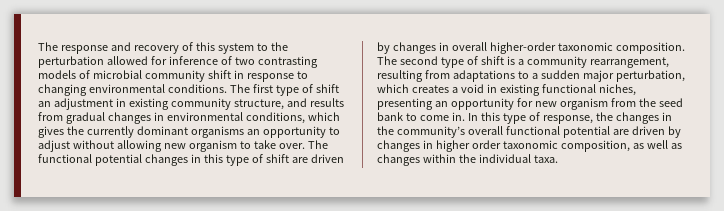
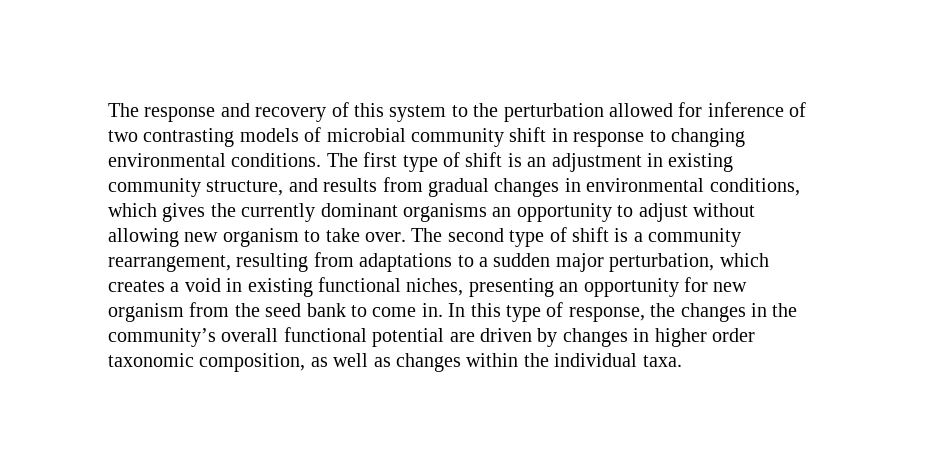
(339, 88) none -> [507,153,522,167] is
[38,154,344,166] [377,42,685,54] [377,56,397,65] functional potential changes in this type of shift are driven by changes in overall higher-order taxonomic composition. The -> (443, 235) none

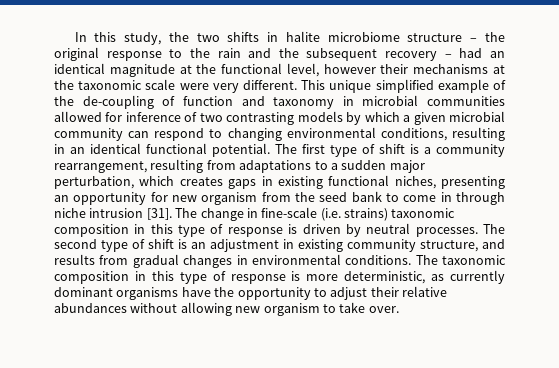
[108,102,604,122] The response and recovery of this system to the perturbation -> [74,31,505,45] [54,47,505,61] [54,63,505,77] [54,79,506,93] [54,95,505,109] In this study, the two shifts in halite microbiome structure – the original response to the rain and the subsequent recovery – had an identical magnitude at the functional level, however their mechanisms at the taxonomic scale were very different. This unique simplified example of the de-coupling of function and taxonomy in microbial communities
[304,127,745,147] [108,153,322,167] of microbial community shift in response to changing environmental conditions. -> [346,111,505,125] [54,127,505,141] [54,143,270,157] by which a given microbial community can respond to changing environmental conditions, resulting in an identical functional potential.
(522, 160) none -> [424,144,505,157] [54,159,425,173] [54,175,505,189] [54,191,505,205] [54,207,456,221] [54,223,506,237] [54,239,187,252] a community rearrangement, resulting from adaptations to a sudden major perturbation, which creates gaps in existing functional niches, presenting an opportunity for new organism from the seed bank to come in through niche intrusion [31]. The change in fine-scale (i.e. strains) taxonomic composition in this type of response is driven by neutral processes. The second type of shift is
[709,178,800,196] [108,203,236,222] conditions, which gives the -> [345,255,506,265] [54,271,445,284] conditions. The taxonomic composition in this type of response is more deterministic, as
[492,207,512,217] an -> [181,287,235,297] have the
(688, 212) none -> [370,286,447,297] [54,303,127,313] their relative abundances
[411,227,742,247] [108,252,769,272] [108,277,748,297] [108,302,798,322] [108,327,755,347] [108,353,682,372] The second type of shift is a community rearrangement, resulting from adaptations to a sudden major perturbation, which creates a void in existing functional niches, presenting an opportunity for new organism from the seed bank to come in. In this type of response, the changes in the community’s overall functional potential are driven by changes in higher order taxonomic composition, as well as changes within the individual taxa. -> (399, 309) none

